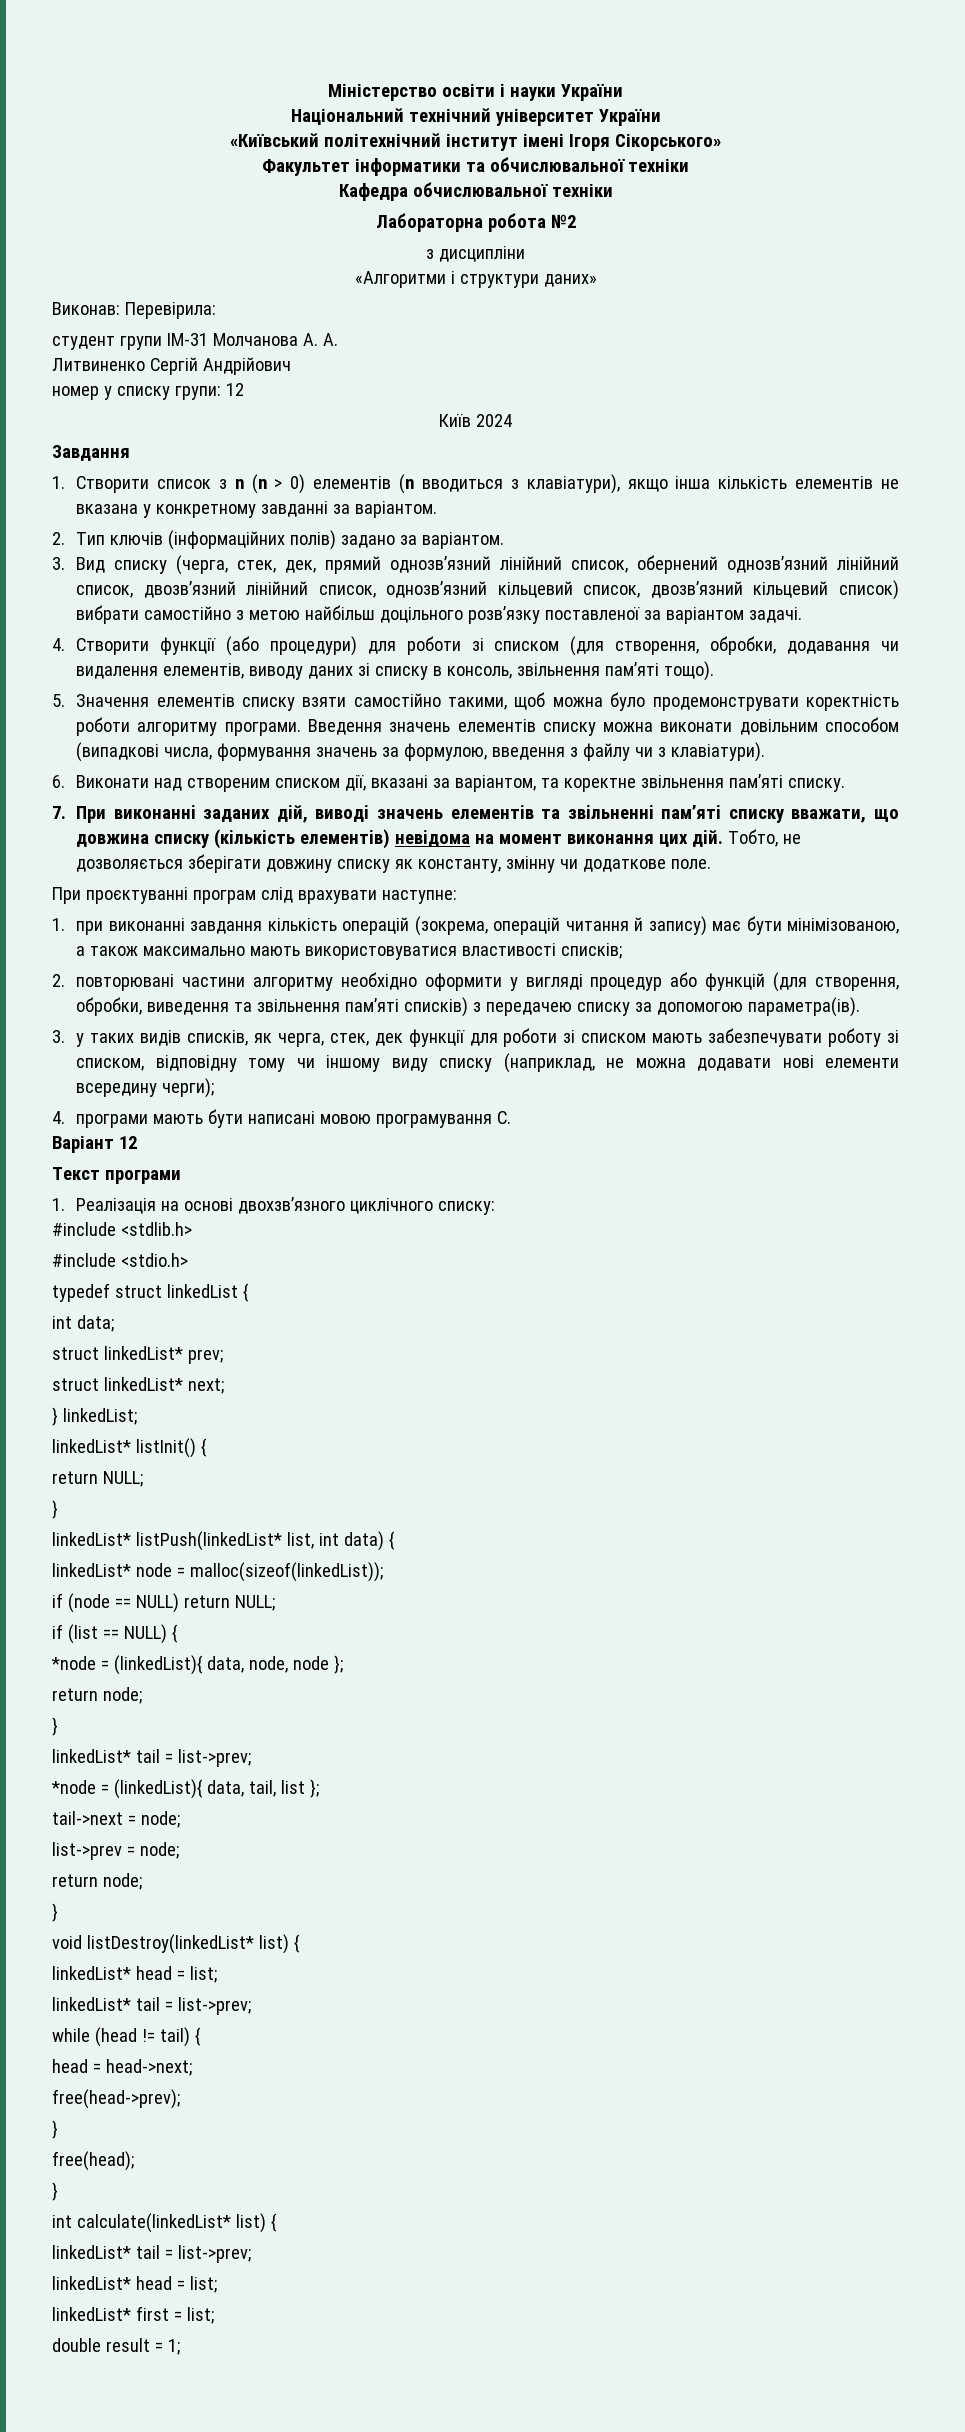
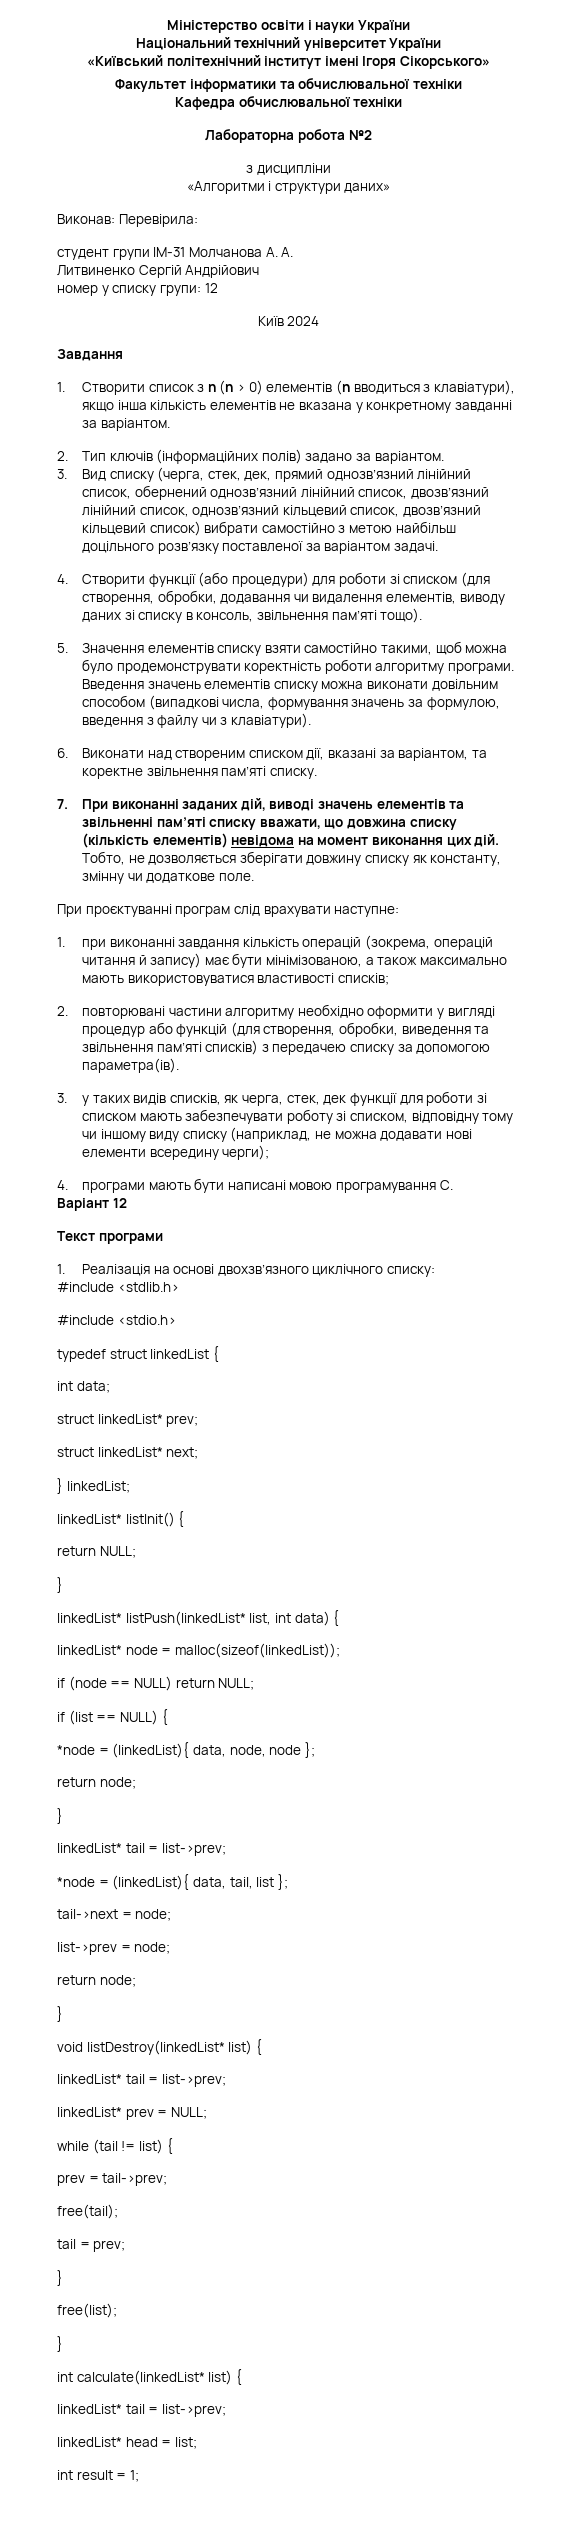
[52,1966,217,1983] [52,1997,251,2015] [52,2027,201,2047] [52,2059,192,2076] [52,2089,180,2109] [52,2120,58,2139] [52,2151,134,2171] // linkedList* head = list; // linkedList* tail = list->prev; // while (head != tail) { // head = head->next; // free(head->prev); // } // free(head); -> [57,2074,226,2087] [57,2107,207,2120] [57,2138,173,2154] [57,2173,168,2186] [57,2204,118,2219] [57,2239,126,2252] [57,2270,63,2286] [57,2303,117,2318] // linkedList* tail = list->prev; // linkedList* prev = NULL; // while (tail != list) { // prev = tail->prev; // free(tail); // tail = prev; // } // free(list);
[52,2306,214,2324] [52,2338,101,2352] linkedList* first = list; // double -> [57,2470,73,2480] int

